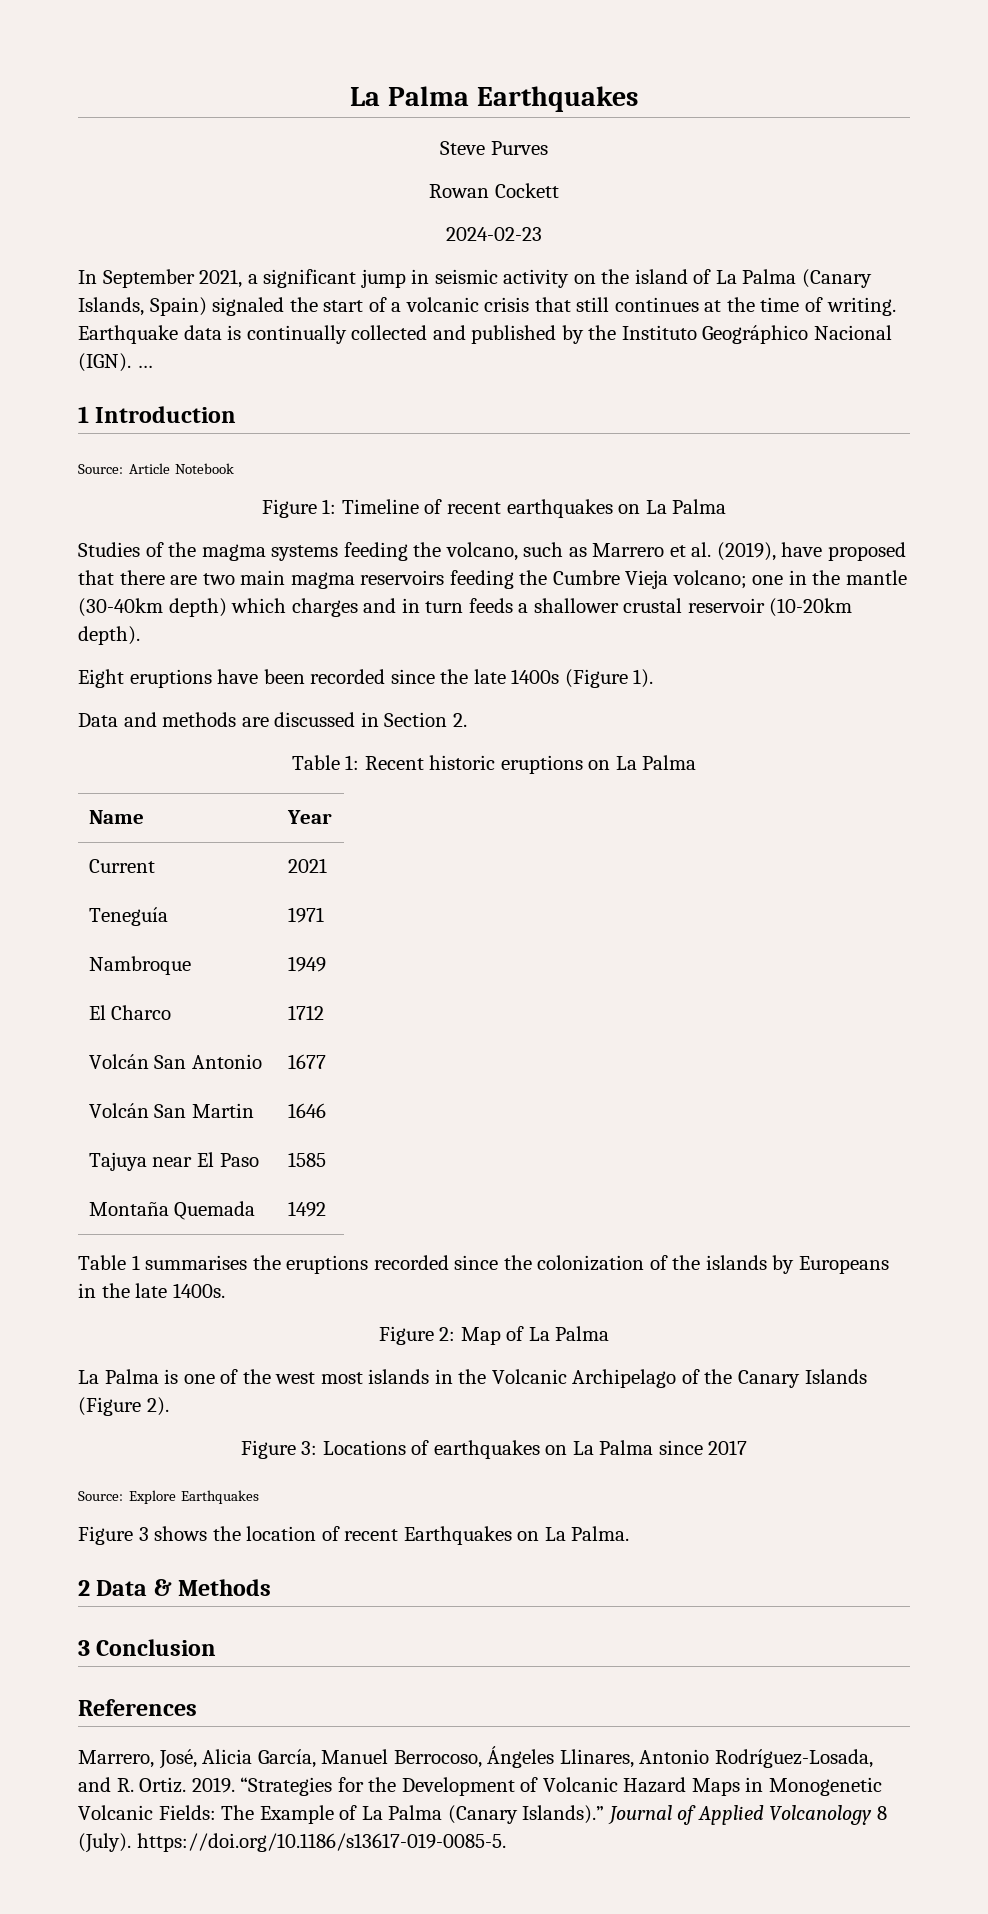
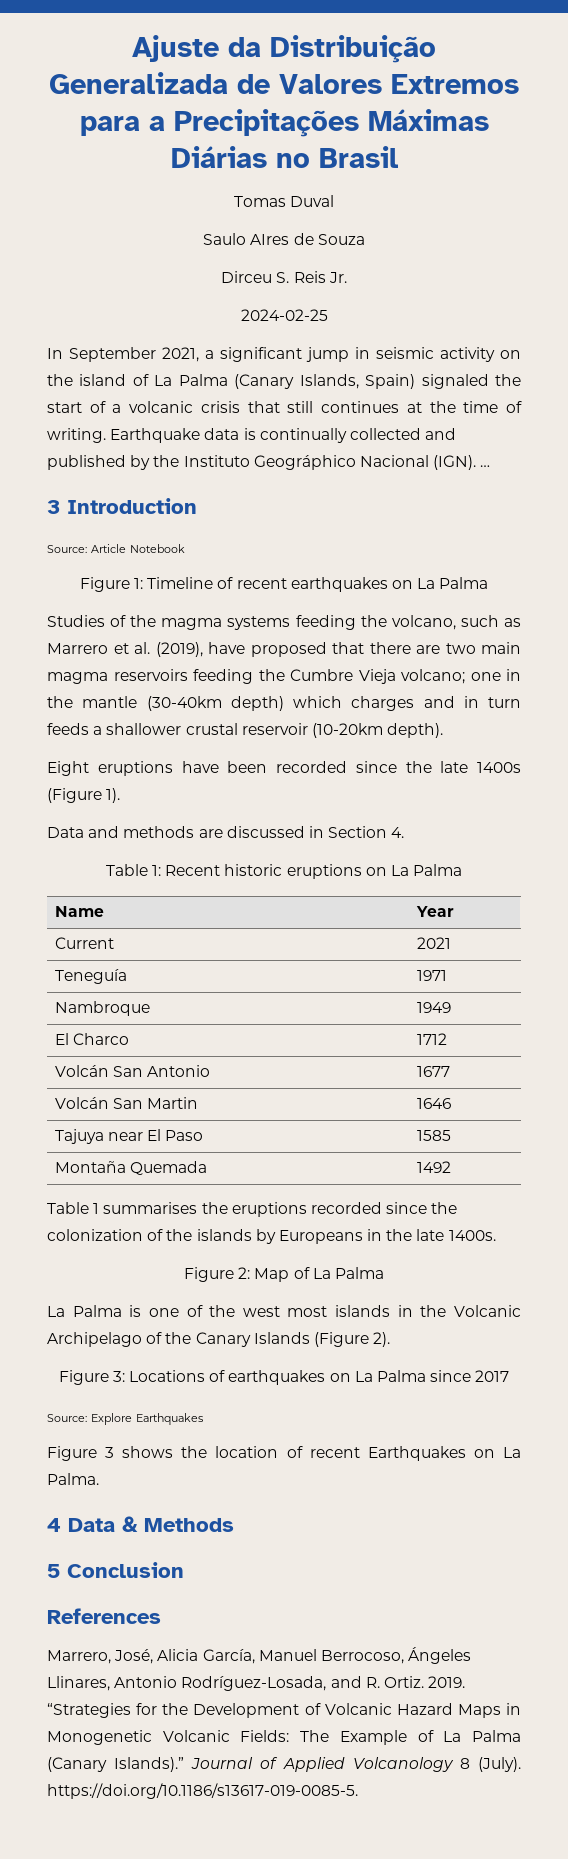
[350,86,638,112] [440,141,548,155] [429,183,559,198] [446,227,542,241] La Palma Earthquakes // Steve Purves // Rowan Cockett // 2024-02-23 -> [132,35,436,63] [49,72,519,94] [79,109,489,137] [170,146,399,168] [233,195,335,207] [203,233,365,245] [221,271,347,283] [240,309,328,321] Ajuste da Distribuição Generalizada de Valores Extremos para a Precipitações Máximas Diárias no Brasil // Tomas Duval // Saulo AIres de Souza // Dirceu S. Reis Jr. // 2024-02-25
[78,406,89,423] 1 -> [47,500,60,514] 3
[452,713,467,727] 2. -> [391,827,405,838] 4.
[78,1580,90,1596] 2 -> [47,1518,61,1532] 4
[78,1640,90,1656] 3 -> [47,1564,60,1578] 5

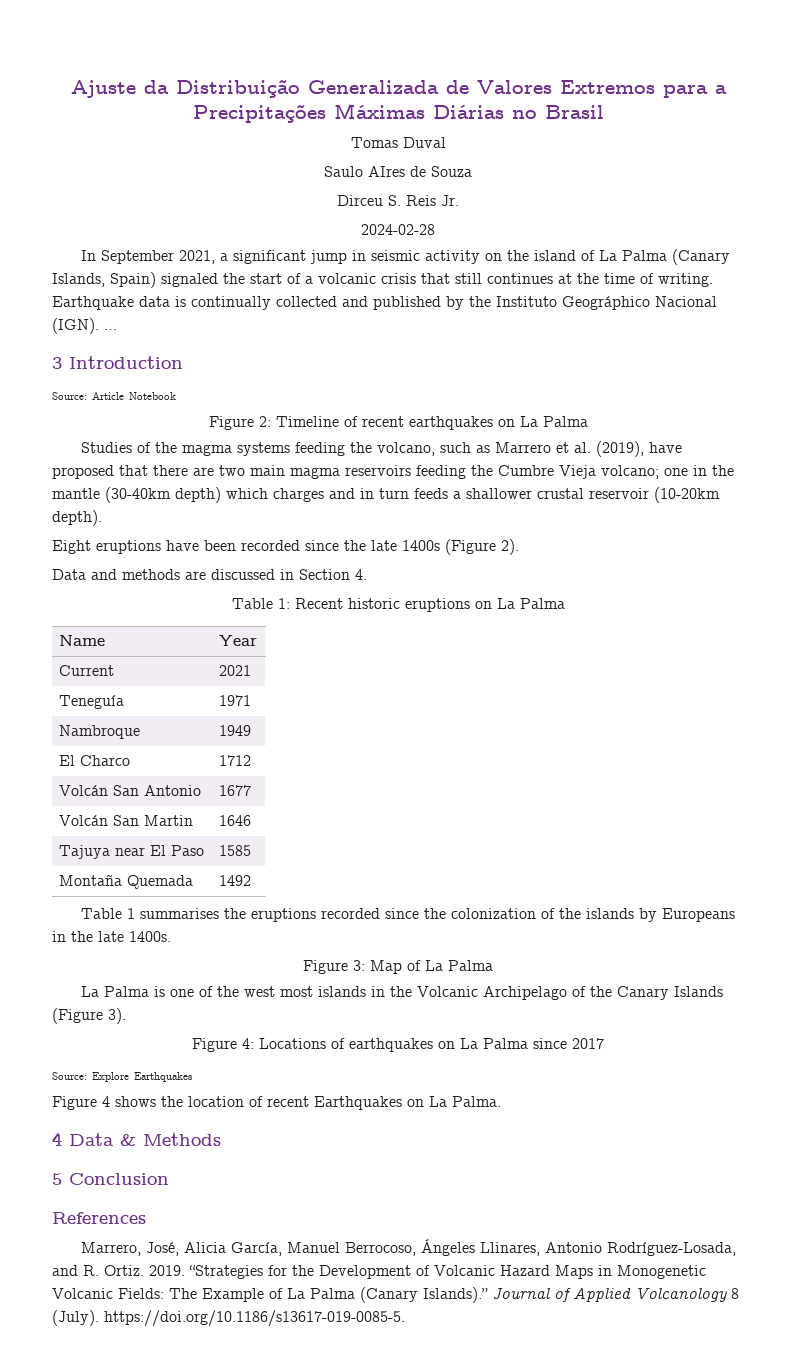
[240,309,328,321] 2024-02-25 -> [361,224,435,235] 2024-02-28
[133,578,143,589] 1: -> [258,416,271,427] 2:
[106,788,121,803] 1). -> [501,539,519,555] 2).
[238,1267,251,1279] 2: -> [353,960,365,971] 3:
[373,1332,391,1347] [58,1370,125,1385] 2). // Figure 3: -> [108,1008,126,1024] [192,1038,254,1052] 3). // Figure 4:
[105,1447,115,1458] 3 -> [102,1096,110,1107] 4

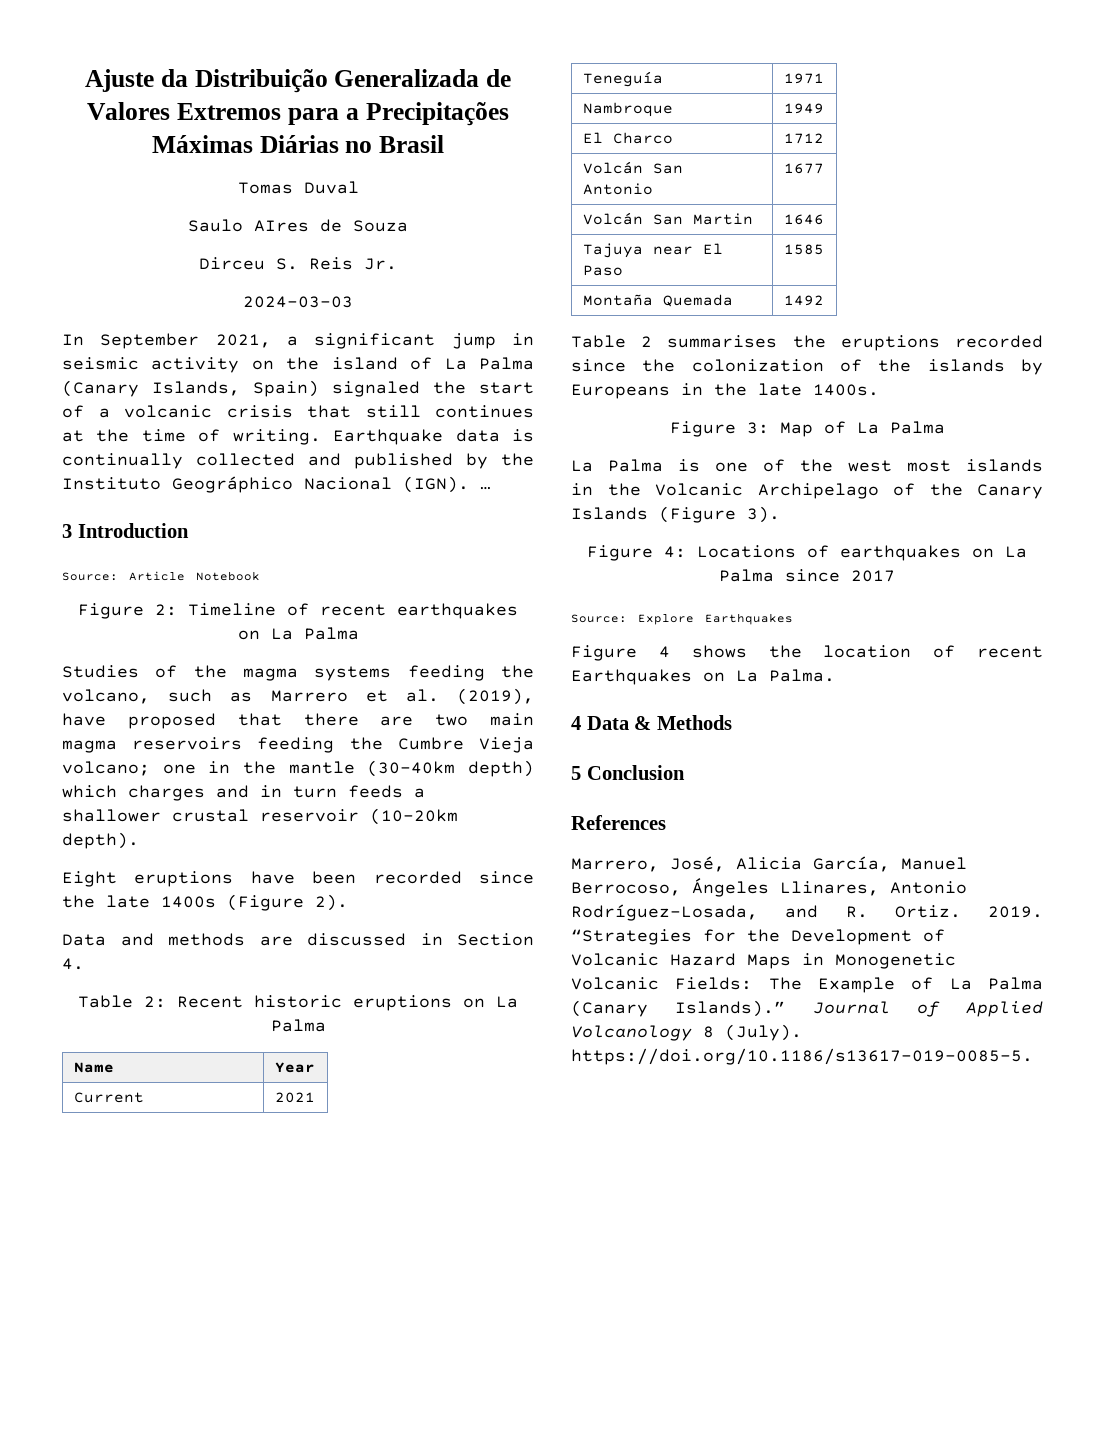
[361,224,435,235] 2024-02-28 -> [243,296,353,308] 2024-03-03
[277,598,290,609] 1: -> [144,996,166,1008] 2:
[127,908,136,919] 1 -> [641,336,653,347] 2

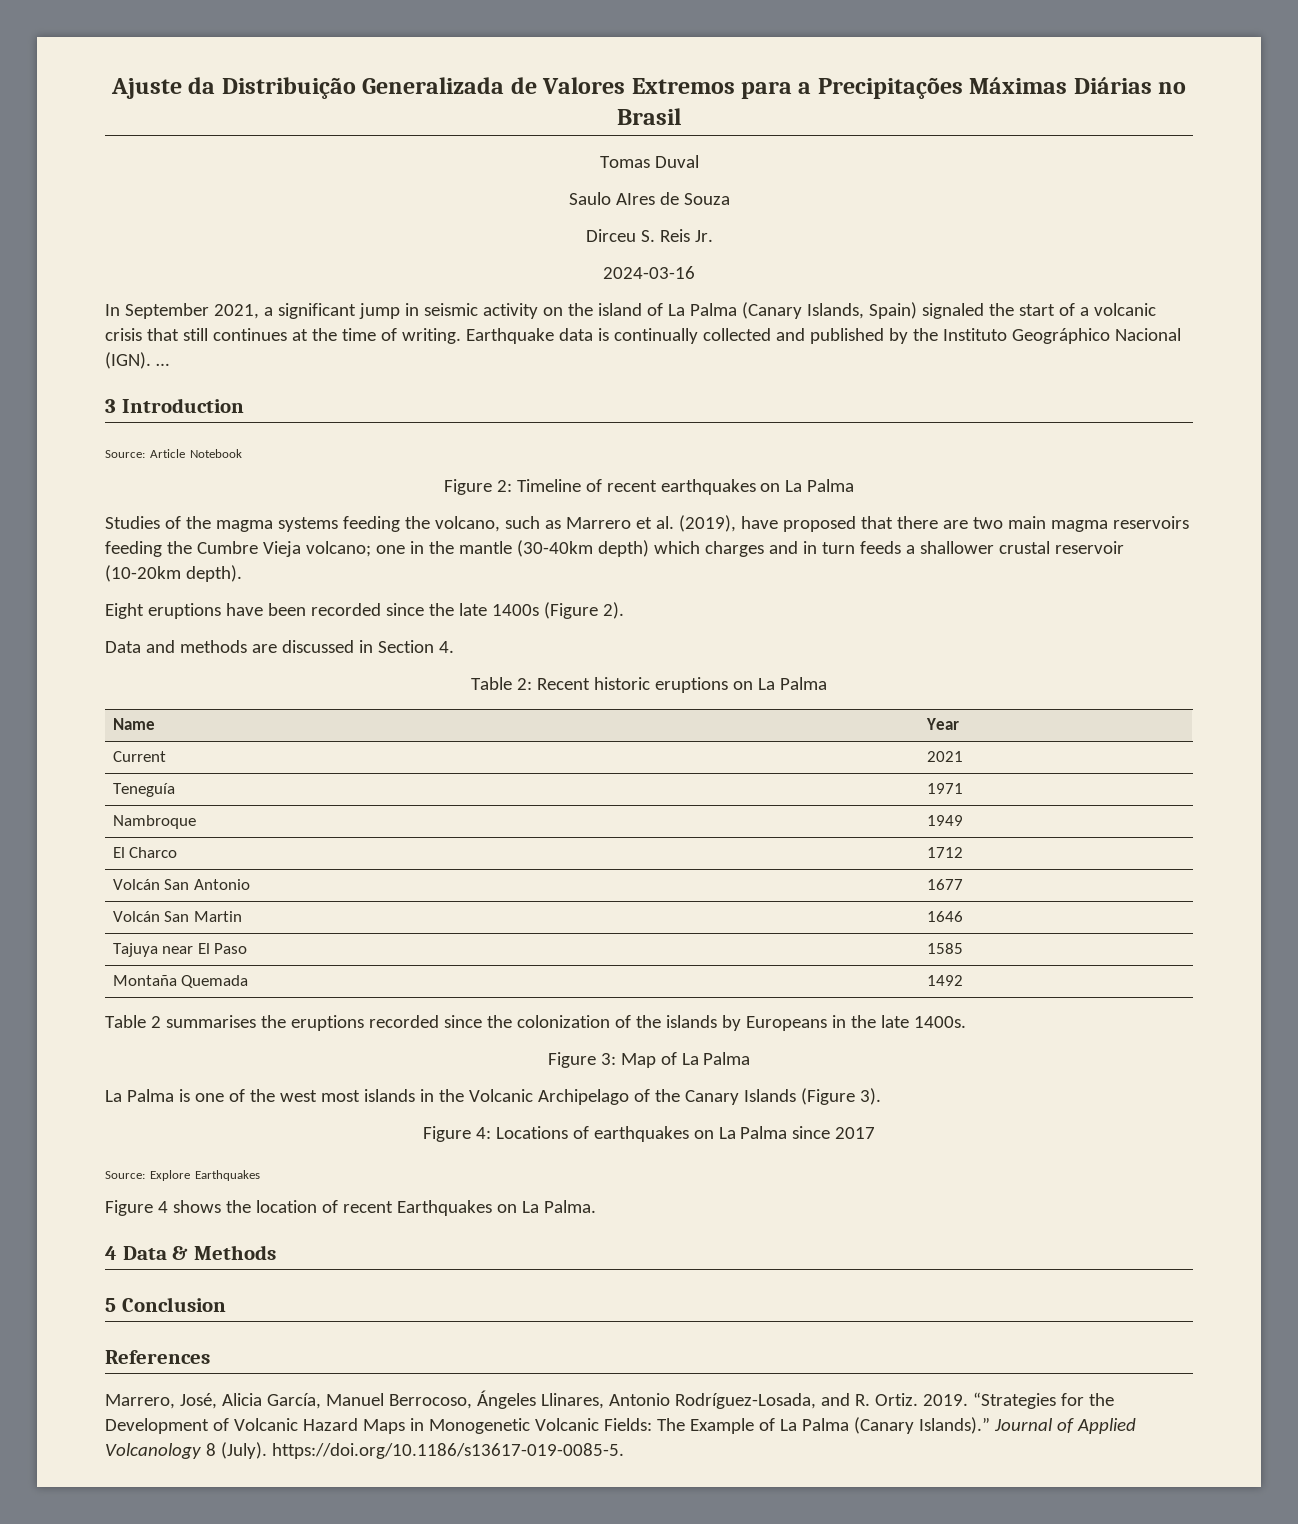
[243,296,353,308] 2024-03-03 -> [603,266,695,279] 2024-03-16

